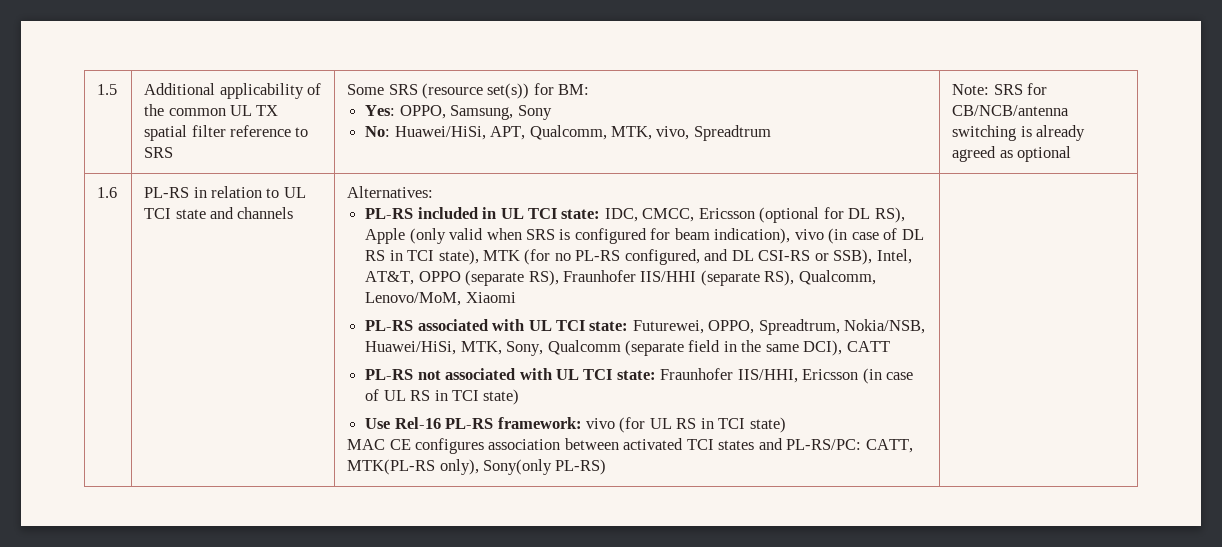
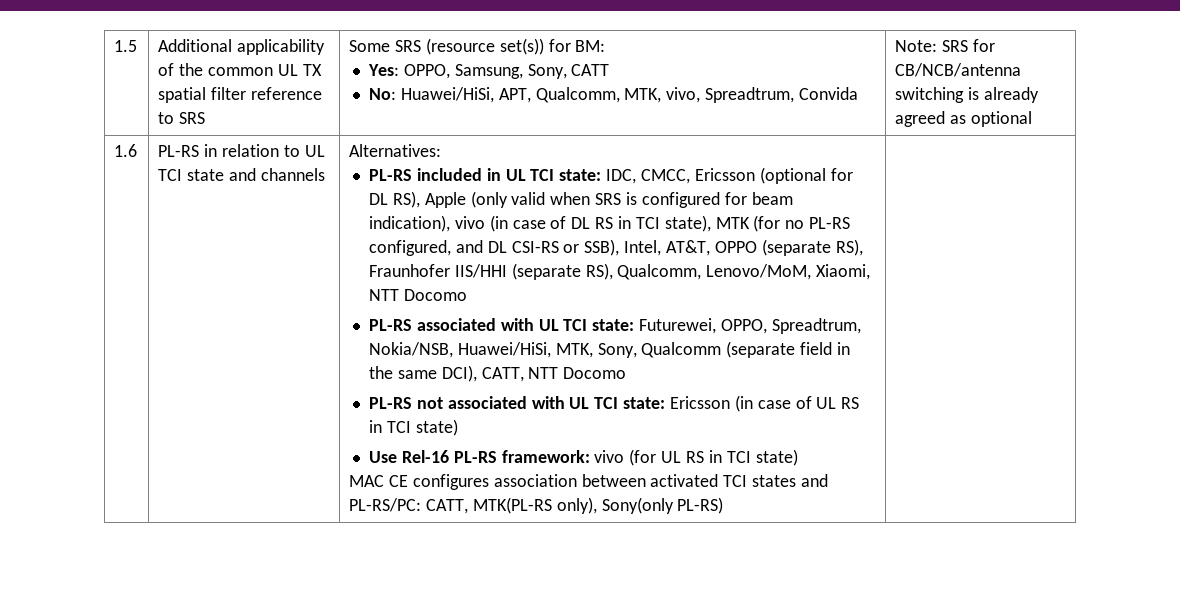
[517,105,552,120] Sony -> [527,64,610,79] Sony, CATT
[693,125,771,141] Spreadtrum -> [705,87,859,103] Spreadtrum, Convida
[465,292,516,303] Xiaomi -> [816,264,871,280] [368,289,467,301] Xiaomi, NTT Docomo
[846,341,890,352] CATT -> [481,367,627,382] CATT, NTT Docomo
[660,368,798,383] Fraunhofer IIS/HHI, -> (666, 403) none

